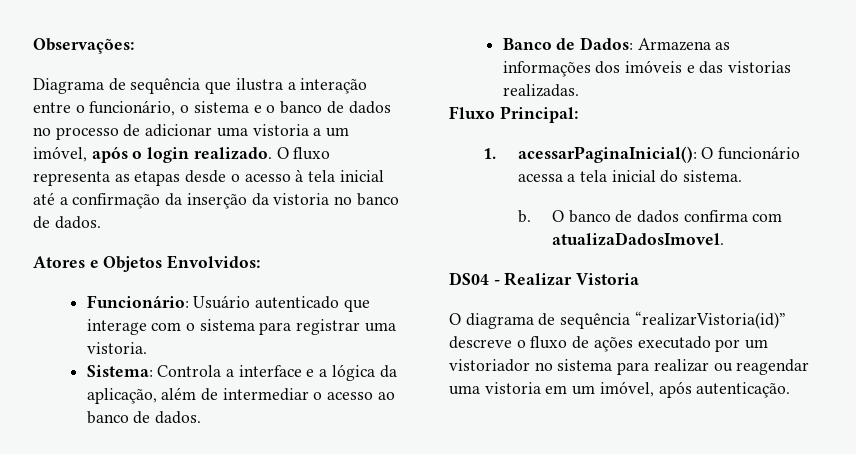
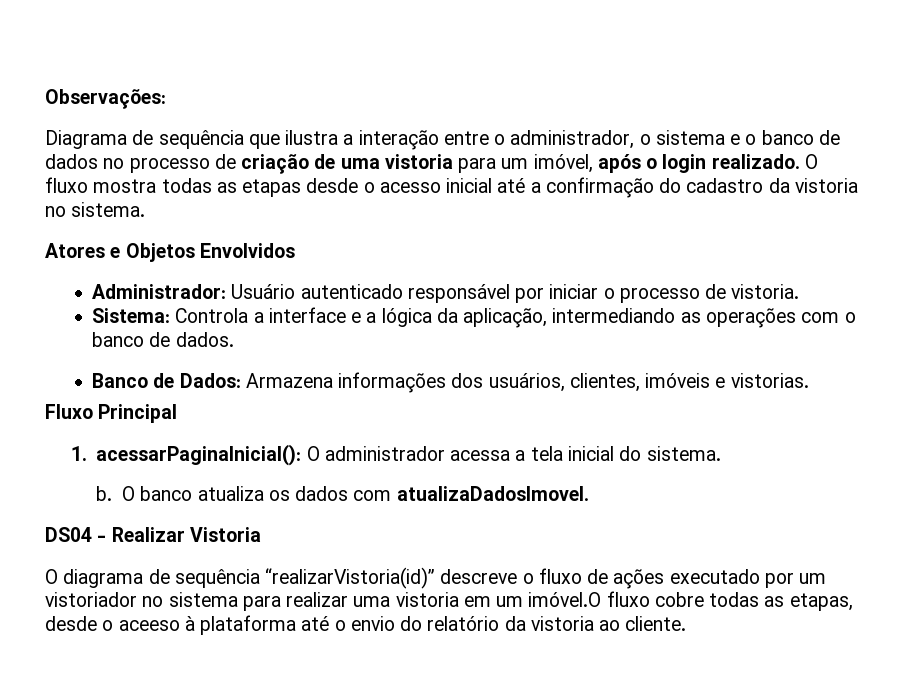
[89,100,176,116] funcionário, -> [510,130,635,149] administrador,
[145,124,322,137] adicionar uma vistoria a -> [241,154,497,174] criação de uma vistoria para
[33,171,110,186] representa -> [93,178,212,193] mostra todas
[295,169,336,182] à tela -> (441, 187) none
[165,193,247,209] da inserção -> [659,178,764,193] do cadastro
[356,193,399,206] [33,216,101,229] banco de dados. -> [71,202,146,217] sistema.
[167,255,261,269] [86,295,370,312] [86,319,396,335] Envolvidos: // Funcionário: Usuário autenticado que interage com o sistema para registrar uma -> [199,243,295,258] [92,284,727,303] Envolvidos // Administrador: Usuário autenticado responsável por iniciar o processo de
[161,387,395,401] além de intermediar o acesso ao -> [552,308,856,328] intermediando as operações com o
[715,42,731,50] as -> (333, 380) none
[624,60,792,74] [502,84,579,97] imóveis e das vistorias realizadas. -> [488,373,809,392] usuários, clientes, imóveis e vistorias.
[499,106,578,123] Principal: -> [98,404,178,423] Principal
[718,146,801,160] funcionário -> [324,446,445,461] administrador
[615,210,748,223] de dados confirma -> [197,486,349,501] atualiza os dados
[713,359,810,375] ou reagendar -> (349, 599) none
[599,381,791,398] imóvel, após autenticação. -> [528,591,853,611] [45,615,687,635] imóvel.O fluxo cobre todas as etapas, desde o aceeso à plataforma até o envio do relatório da vistoria ao cliente.

